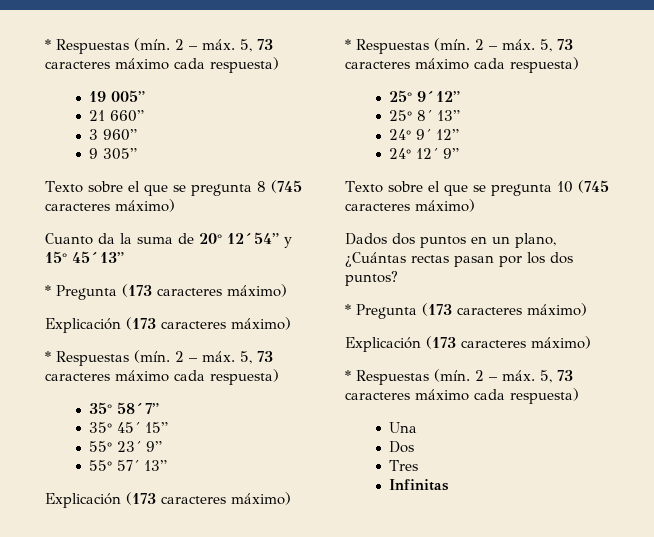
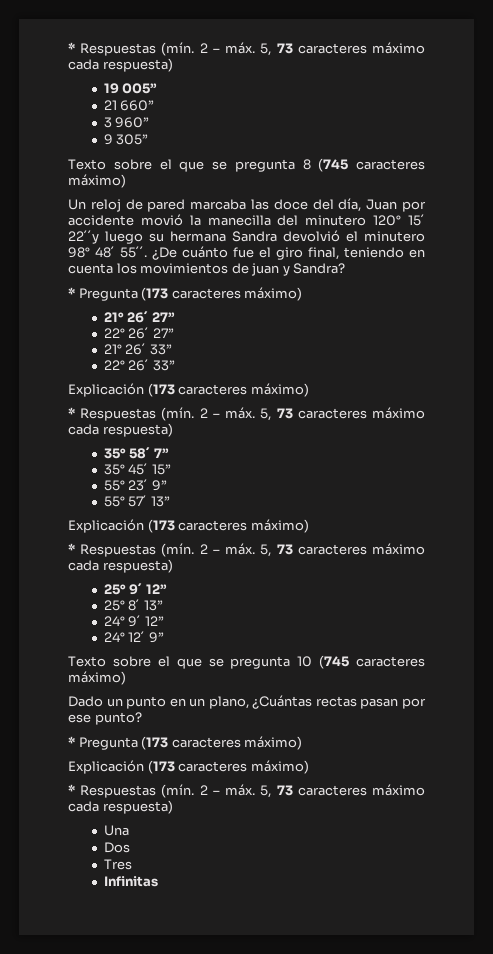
[45,232,292,248] [45,251,124,263] [45,284,287,300] Cuanto da la suma de 20° 12´ 54” y 15° 45´ 13” // * Pregunta (173 caracteres máximo) -> [68,198,427,212] [68,214,425,226] [68,230,425,244] [68,246,425,260] [68,263,346,276] [68,287,303,301] [103,311,175,323] [103,327,174,339] [103,343,172,355] [103,359,175,371] Un reloj de pared marcaba las doce del día, Juan por accidente movió la manecilla del minutero 120° 15´ 22´´y luego su hermana Sandra devolvió el minutero 98° 48´ 55´´. ¿De cuánto fue el giro final, teniendo en cuenta los movimientos de juan y Sandra? // * Pregunta (173 caracteres máximo) // 21° 26´ 27” // 22° 26´ 27” // 21° 26´ 33” // 22° 26´ 33”
[345,233,466,248] Dados dos puntos -> [68,696,167,709] Dado un punto
[527,252,573,264] [345,271,398,286] los dos puntos? -> [68,712,142,725] ese punto?

